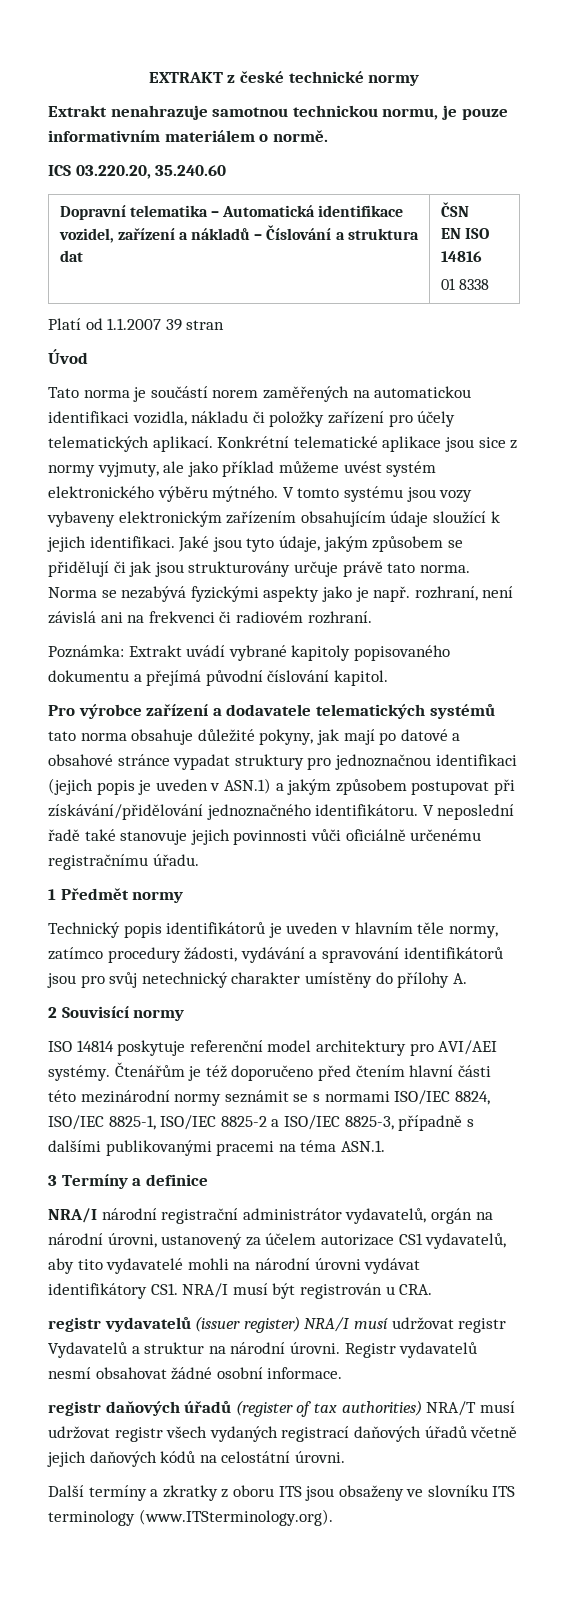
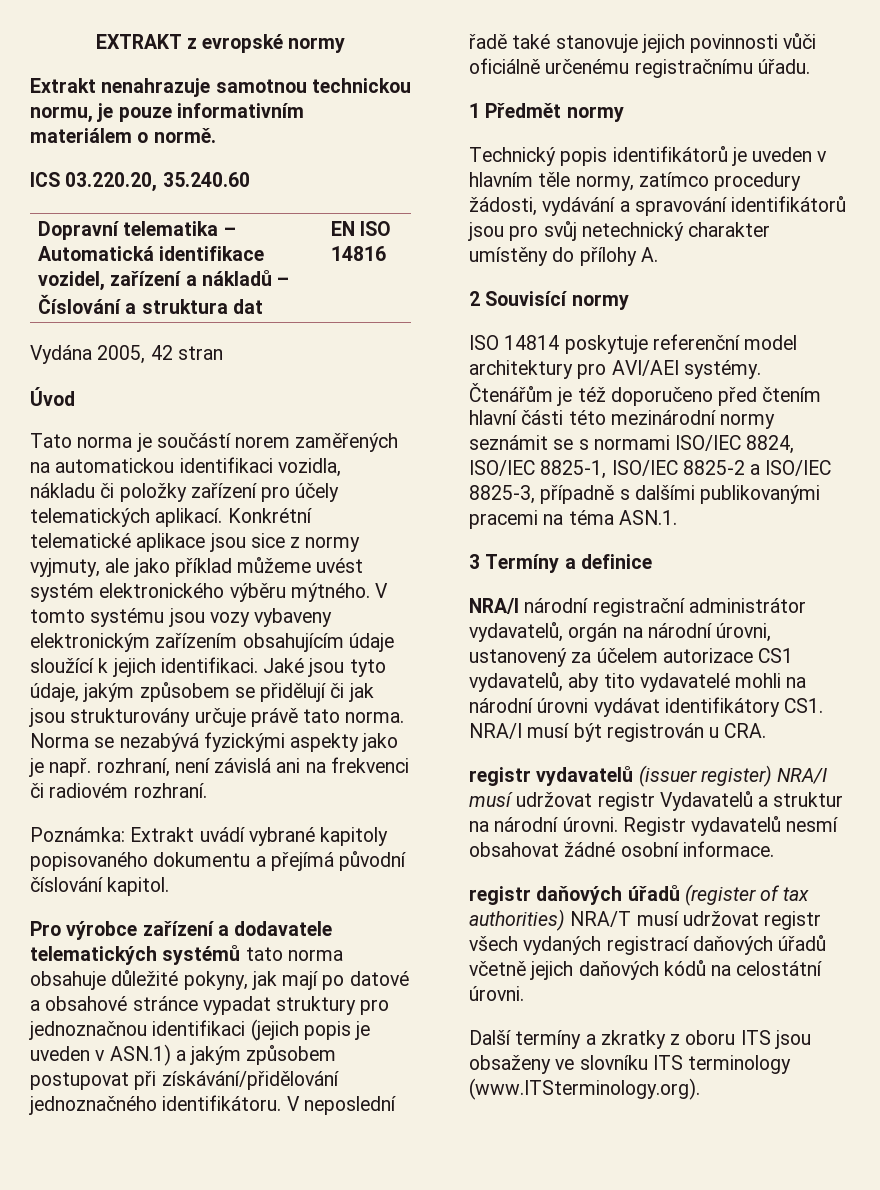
[240,71,364,83] české technické -> [202,34,284,53] evropské
[440,202,469,217] ČSN // -> (263, 306) none
[440,278,489,290] [48,318,182,331] // 01 8338 // Platí od 1.1.2007 39 -> [30,345,173,364] // Vydána 2005, 42

